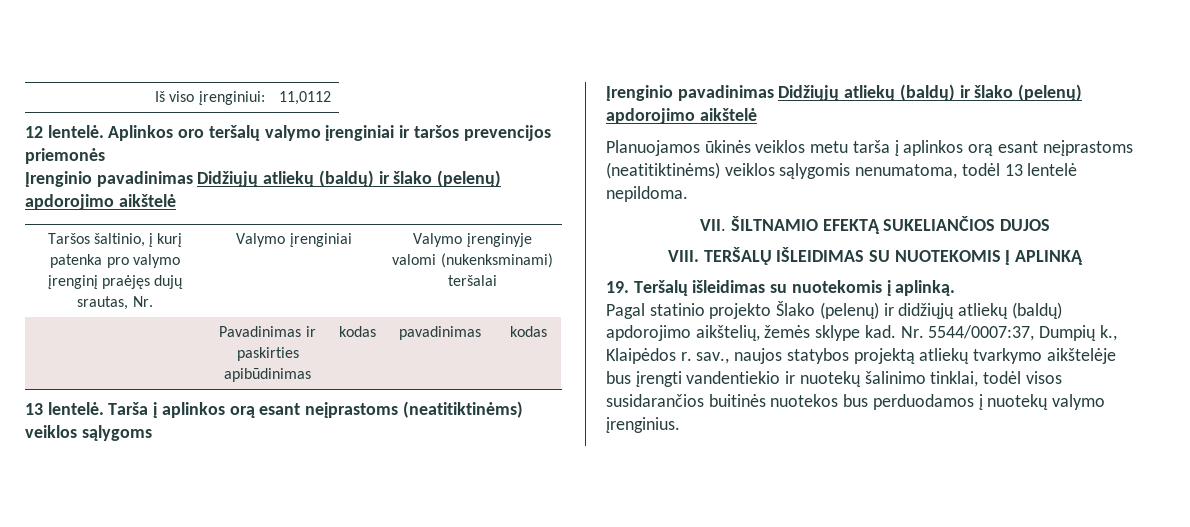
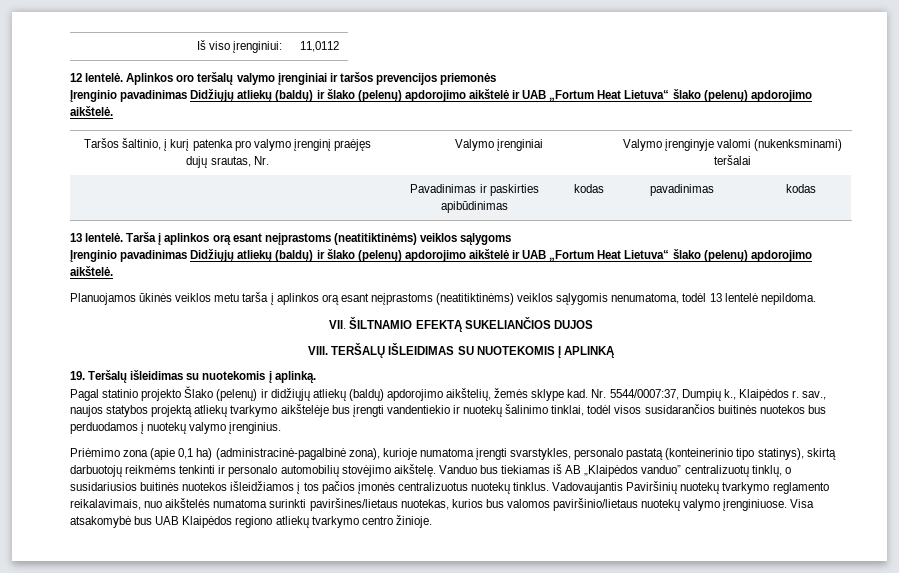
(176, 200) none -> [512,89,812,102] [70,106,113,116] ir UAB „Fortum Heat Lietuva“ šlako (pelenų) apdorojimo aikštelė.
(757, 114) none -> [512,249,812,262] [70,266,113,276] ir UAB „Fortum Heat Lietuva“ šlako (pelenų) apdorojimo aikštelė.
(680, 425) none -> [70,448,836,460] [70,464,791,477] [70,481,829,494] [70,498,815,511] [70,515,432,528] // Priėmimo zona (apie 0,1 ha) (administracinė-pagalbinė zona), kurioje numatoma įrengti svarstykles, personalo pastatą (konteinerinio tipo statinys), skirtą darbuotojų reikmėms tenkinti ir personalo automobilių stovėjimo aikštelę. Vanduo bus tiekiamas iš AB „Klaipėdos vanduo” centralizuotų tinklų, o susidariusios buitinės nuotekos išleidžiamos į tos pačios įmonės centralizuotus nuotekų tinklus. Vadovaujantis Paviršinių nuotekų tvarkymo reglamento reikalavimais, nuo aikštelės numatoma surinkti paviršines/lietaus nuotekas, kurios bus valomos paviršinio/lietaus nuotekų valymo įrenginiuose. Visa atsakomybė bus UAB Klaipėdos regiono atliekų tvarkymo centro žinioje.

